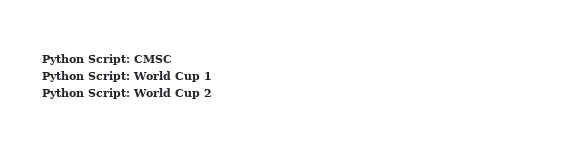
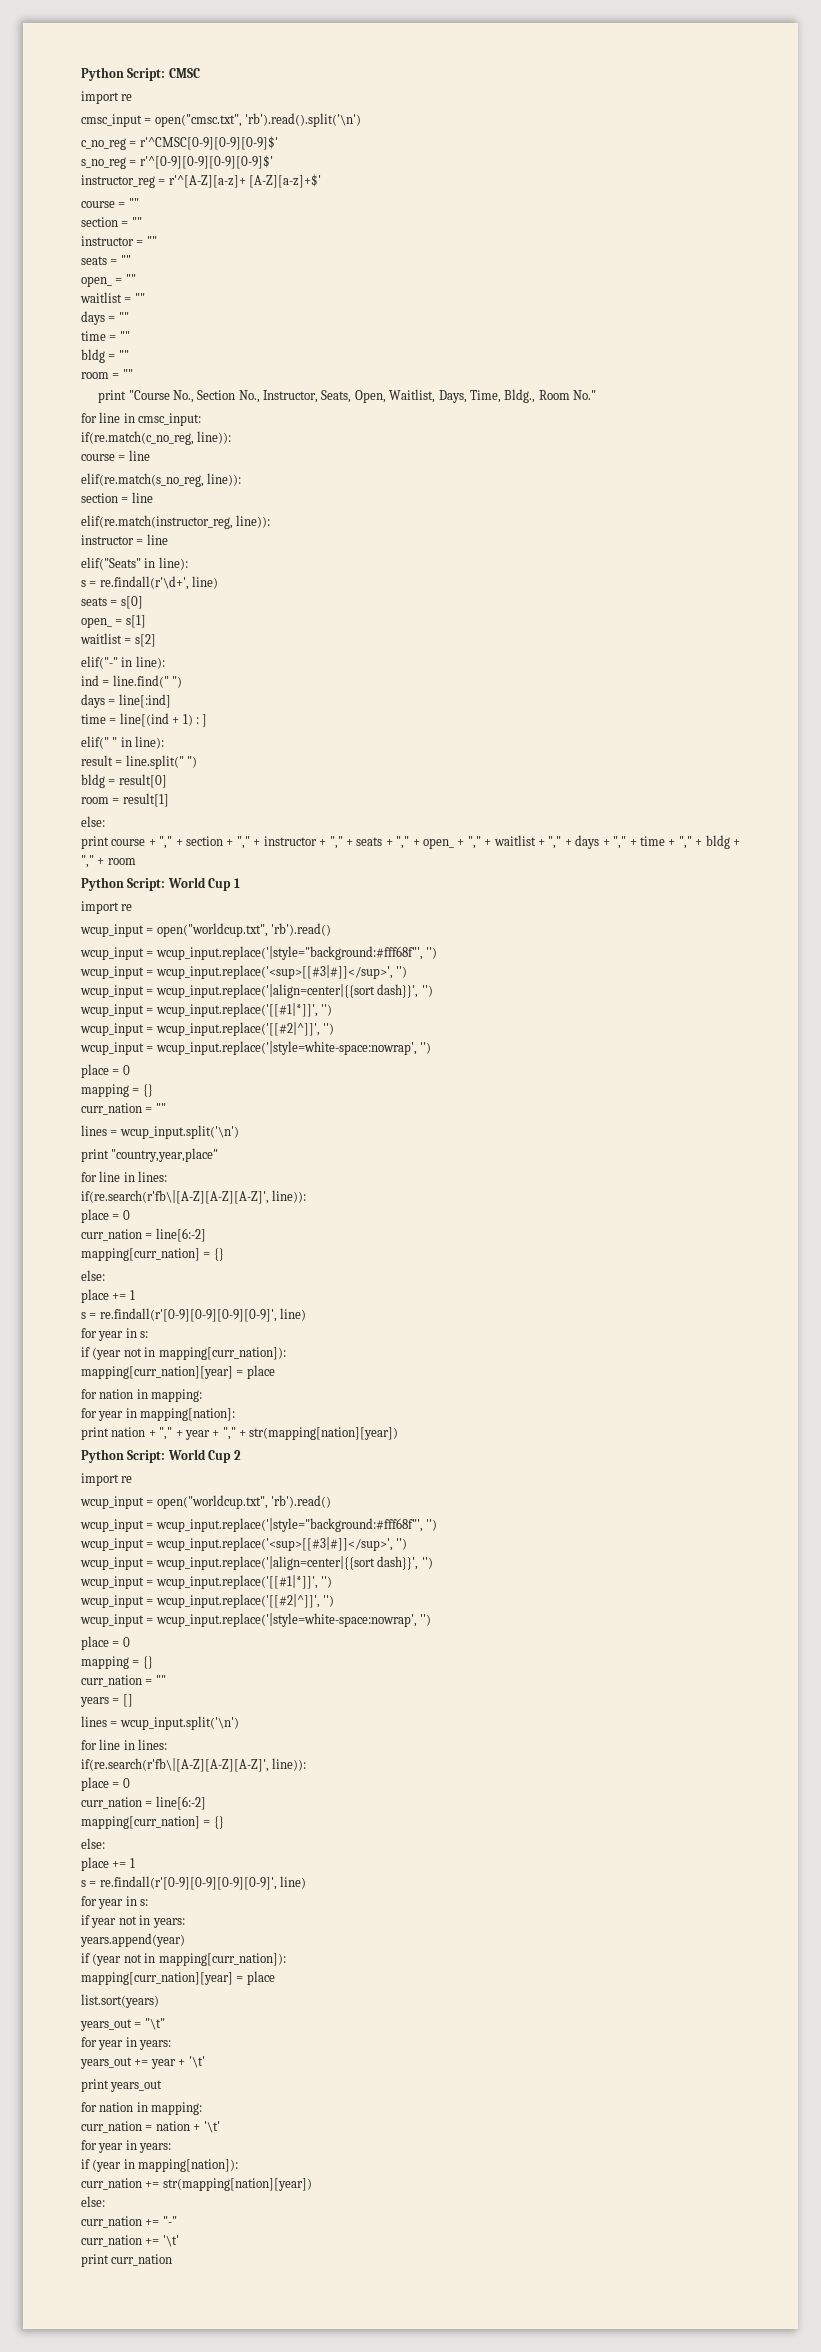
(172, 59) none -> [81,91,133,104] [81,113,362,127] [81,136,278,150] [81,155,273,169] [81,174,322,188] [81,198,139,208] [81,217,142,227] [81,236,157,246] [81,255,131,265] [81,274,136,287] [80,292,145,303] [81,311,129,325] [81,331,130,341] [81,349,129,363] [81,369,133,379] [98,389,597,403] [81,412,202,426] [81,431,232,445] [81,450,150,461] [81,473,242,487] [81,492,153,503] [81,515,271,529] [81,534,168,545] [81,557,188,570] [81,576,219,590] [81,596,143,609] [81,615,146,628] [80,633,156,647] [81,656,165,669] [81,675,183,688] [81,694,171,708] [81,713,208,727] [81,736,165,749] [81,755,198,769] [81,774,167,788] [81,793,169,807] [81,816,105,827] [81,835,740,849] [81,855,136,868] // import re // cmsc_input = open("cmsc.txt", 'rb').read().split('\n') // c_no_reg = r'^CMSC[0-9][0-9][0-9]$' // s_no_reg = r'^[0-9][0-9][0-9][0-9]$' // instructor_reg = r'^[A-Z][a-z]+ [A-Z][a-z]+$' // course = "" // section = "" // instructor = "" // seats = "" // open_ = "" // waitlist = "" // days = "" // time = "" // bldg = "" // room = "" // print "Course No., Section No., Instructor, Seats, Open, Waitlist, Days, Time, Bldg., Room No." // for line in cmsc_input: // if(re.match(c_no_reg, line)): // course = line // elif(re.match(s_no_reg, line)): // section = line // elif(re.match(instructor_reg, line)): // instructor = line // elif("Seats" in line): // s = re.findall(r'\d+', line) // seats = s[0] // open_ = s[1] // waitlist = s[2] // elif("-" in line): // ind = line.find(" ") // days = line[:ind] // time = line[(ind + 1) : ] // elif(" " in line): // result = line.split(" ") // bldg = result[0] // room = result[1] // else: // print course + "," + section + "," + instructor + "," + seats + "," + open_ + "," + waitlist + "," + days + "," + time + "," + bldg + "," + room
(212, 76) none -> [81,901,133,914] [80,923,332,937] [80,946,438,960] [80,965,408,979] [80,984,433,998] [80,1003,333,1017] [80,1022,335,1036] [80,1041,432,1055] [81,1064,130,1078] [81,1084,153,1097] [81,1103,166,1115] [81,1125,239,1139] [81,1148,219,1162] [81,1171,168,1182] [81,1190,307,1204] [81,1209,130,1223] [81,1228,206,1242] [81,1248,224,1261] [81,1270,105,1281] [81,1289,135,1303] [81,1308,307,1322] [81,1328,149,1341] [81,1347,286,1360] [81,1365,275,1379] [81,1389,203,1402] [81,1408,236,1421] [81,1427,399,1440] // import re // wcup_input = open("worldcup.txt", 'rb').read() // wcup_input = wcup_input.replace('|style="background:#fff68f"', '') // wcup_input = wcup_input.replace('<sup>[[#3|#]]</sup>', '') // wcup_input = wcup_input.replace('|align=center|{{sort dash}}', '') // wcup_input = wcup_input.replace('[[#1|*]]', '') // wcup_input = wcup_input.replace('[[#2|^]]', '') // wcup_input = wcup_input.replace('|style=white-space:nowrap', '') // place = 0 // mapping = {} // curr_nation = "" // lines = wcup_input.split('\n') // print "country,year,place" // for line in lines: // if(re.search(r'fb\|[A-Z][A-Z][A-Z]', line)): // place = 0 // curr_nation = line[6:-2] // mapping[curr_nation] = {} // else: // place += 1 // s = re.findall(r'[0-9][0-9][0-9][0-9]', line) // for year in s: // if (year not in mapping[curr_nation]): // mapping[curr_nation][year] = place // for nation in mapping: // for year in mapping[nation]: // print nation + "," + year + "," + str(mapping[nation][year])
(212, 93) none -> [81,1473,133,1486] [80,1495,332,1509] [80,1518,438,1532] [80,1537,408,1551] [80,1556,433,1570] [80,1575,333,1589] [80,1594,335,1608] [80,1613,432,1627] [81,1636,130,1650] [81,1656,153,1669] [81,1675,166,1687] [80,1694,133,1707] [81,1716,239,1730] [81,1739,168,1750] [81,1758,307,1772] [81,1777,130,1791] [81,1796,206,1810] [81,1816,224,1829] [81,1838,105,1849] [81,1857,135,1871] [81,1876,307,1890] [81,1896,149,1909] [81,1915,185,1928] [80,1933,185,1947] [81,1953,286,1966] [81,1971,275,1985] [81,1994,159,2008] [80,2018,165,2031] [81,2037,172,2050] [80,2056,205,2069] [81,2079,163,2092] [81,2102,203,2115] [81,2121,220,2133] [81,2140,172,2153] [81,2159,239,2172] [81,2178,312,2191] [81,2196,105,2207] [81,2216,177,2228] [81,2235,179,2247] [81,2254,173,2267] // import re // wcup_input = open("worldcup.txt", 'rb').read() // wcup_input = wcup_input.replace('|style="background:#fff68f"', '') // wcup_input = wcup_input.replace('<sup>[[#3|#]]</sup>', '') // wcup_input = wcup_input.replace('|align=center|{{sort dash}}', '') // wcup_input = wcup_input.replace('[[#1|*]]', '') // wcup_input = wcup_input.replace('[[#2|^]]', '') // wcup_input = wcup_input.replace('|style=white-space:nowrap', '') // place = 0 // mapping = {} // curr_nation = "" // years = [] // lines = wcup_input.split('\n') // for line in lines: // if(re.search(r'fb\|[A-Z][A-Z][A-Z]', line)): // place = 0 // curr_nation = line[6:-2] // mapping[curr_nation] = {} // else: // place += 1 // s = re.findall(r'[0-9][0-9][0-9][0-9]', line) // for year in s: // if year not in years: // years.append(year) // if (year not in mapping[curr_nation]): // mapping[curr_nation][year] = place // list.sort(years) // years_out = "\t" // for year in years: // years_out += year + '\t' // print years_out // for nation in mapping: // curr_nation = nation + '\t' // for year in years: // if (year in mapping[nation]): // curr_nation += str(mapping[nation][year]) // else: // curr_nation += "-" // curr_nation += '\t' // print curr_nation

